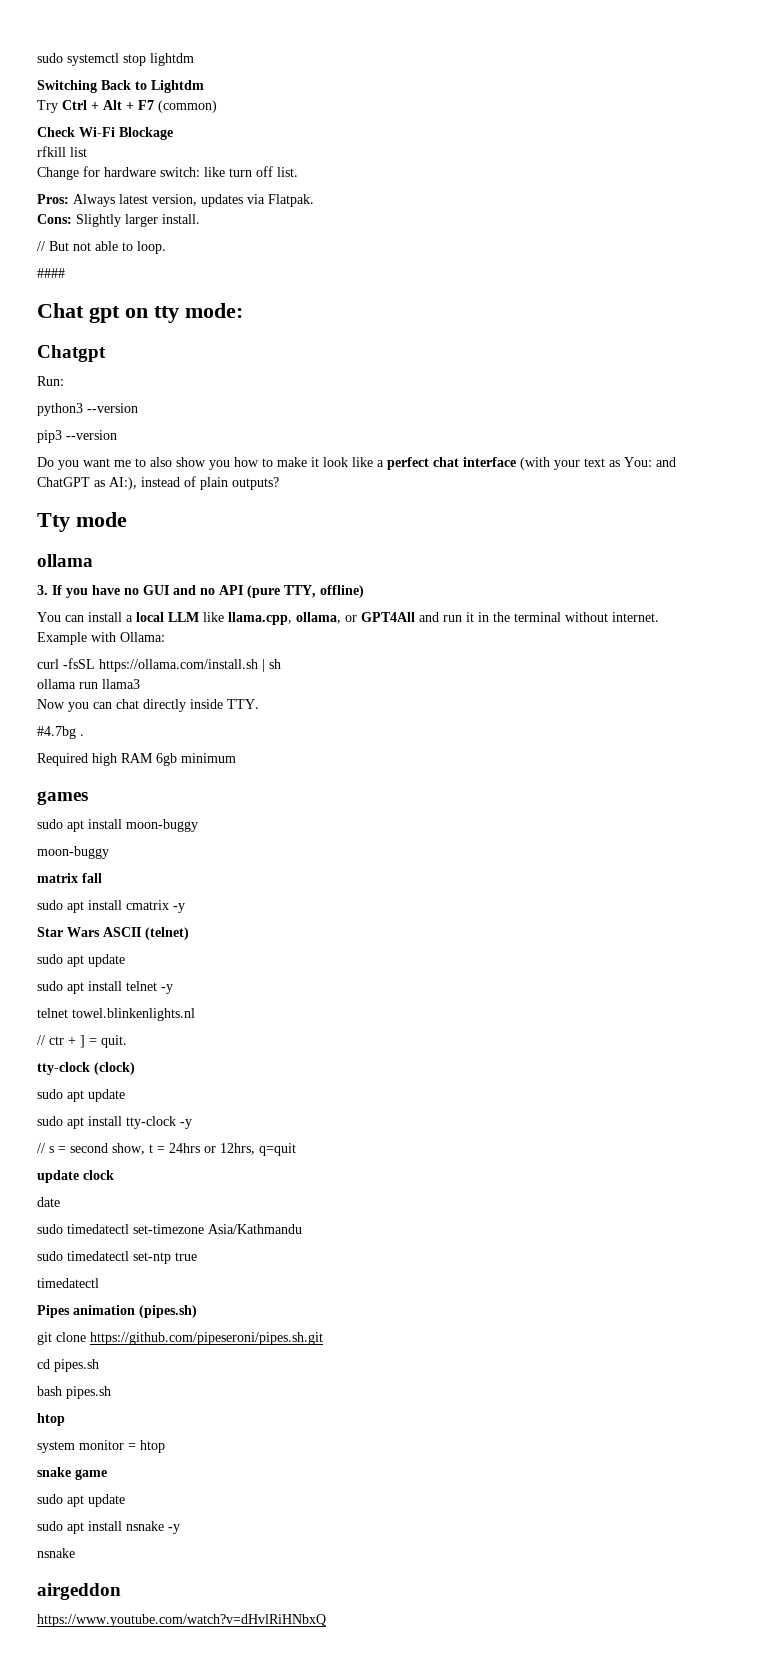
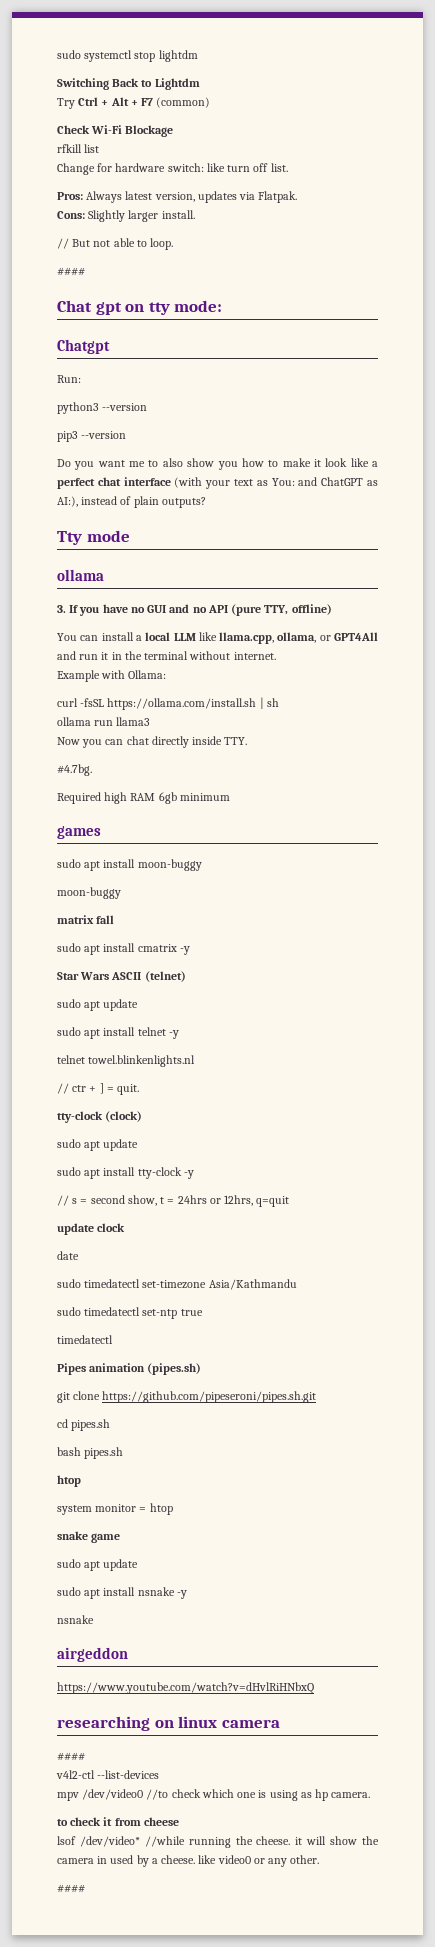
[37,726,84,739] #4.7bg . -> [57,764,92,776] #4.7bg.
(326, 1620) none -> [57,1716,280,1731] [57,1752,85,1761] [56,1770,160,1779] [57,1789,371,1801] [57,1817,179,1826] [57,1836,379,1848] [57,1855,320,1867] [57,1884,85,1893] // researching on linux camera // #### // v4l2-ctl --list-devices // mpv /dev/video0 //to check which one is using as hp camera. // to check it from cheese // lsof /dev/video* //while running the cheese. it will show the camera in used by a cheese. like video0 or any other. // ####

